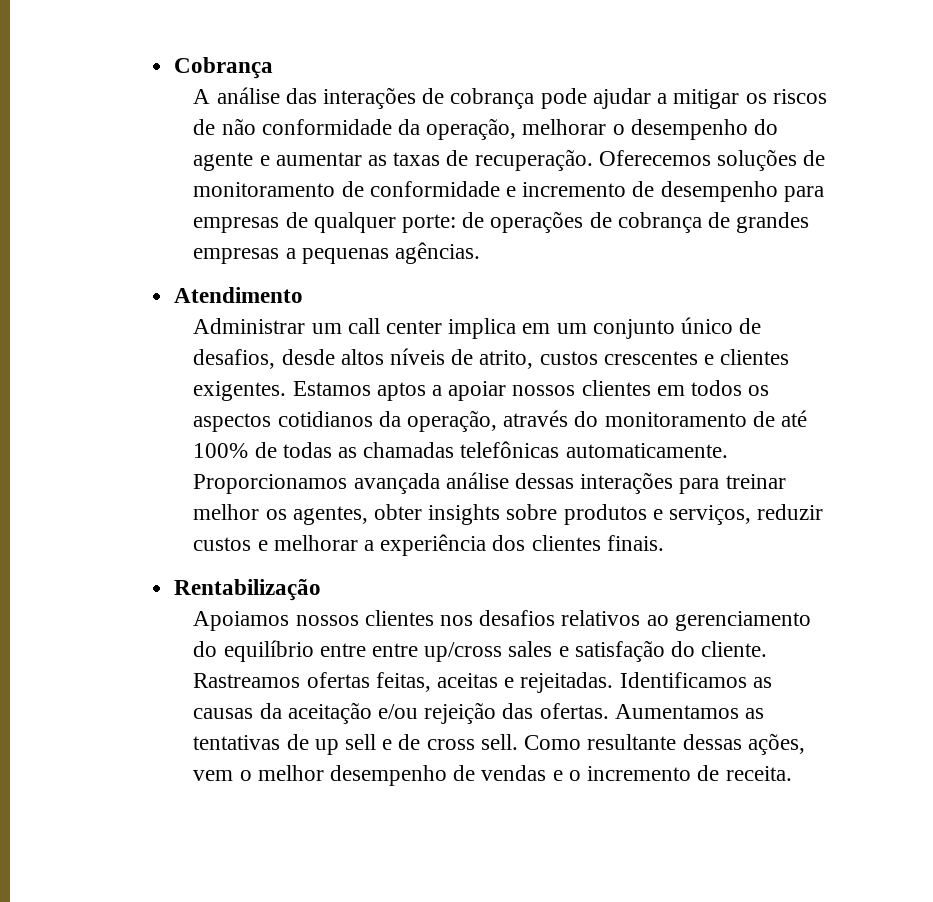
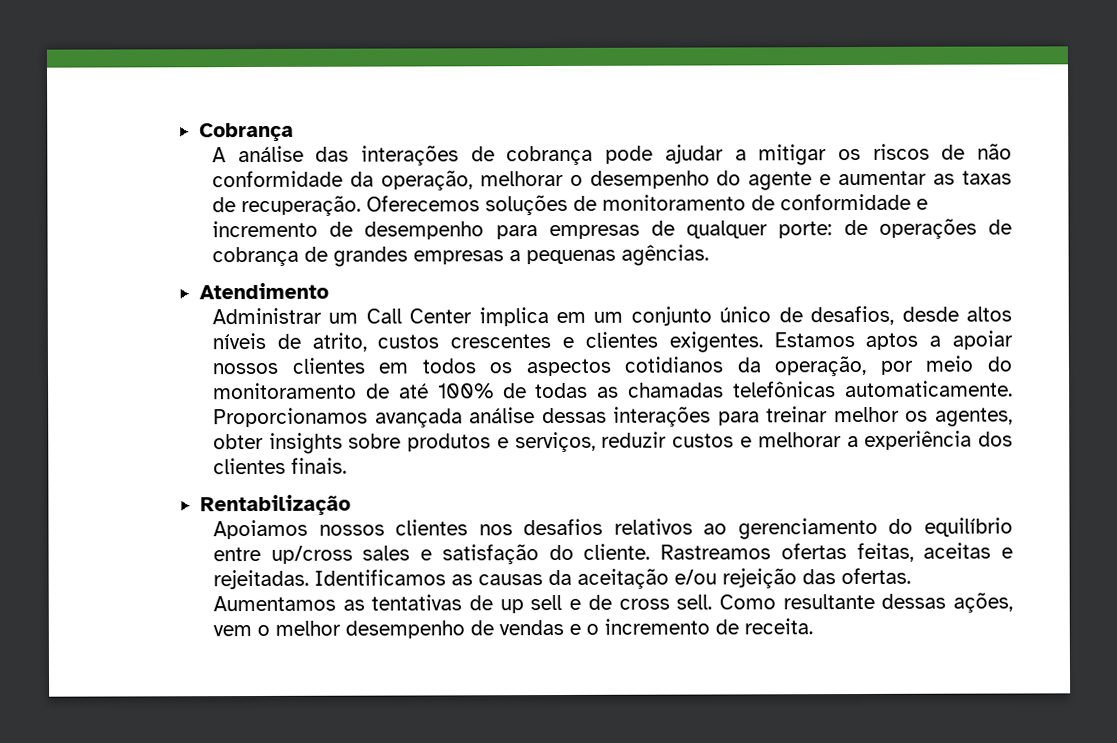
[347,318,443,334] call center -> [365,308,473,324] Call Center
[503,410,569,427] através -> [879,355,975,375] por meio
[372,643,419,657] entre -> (261, 554) none

